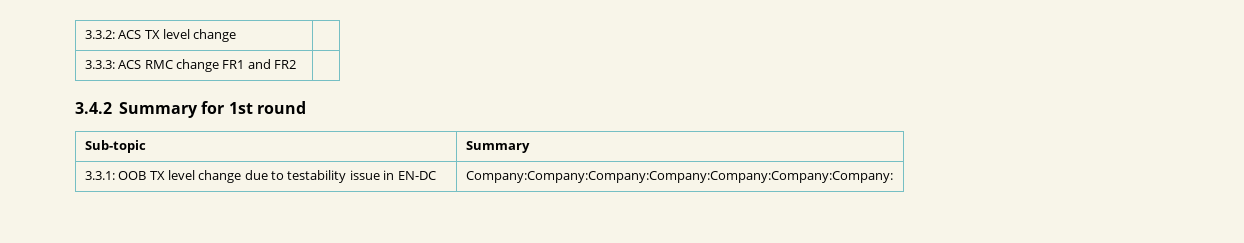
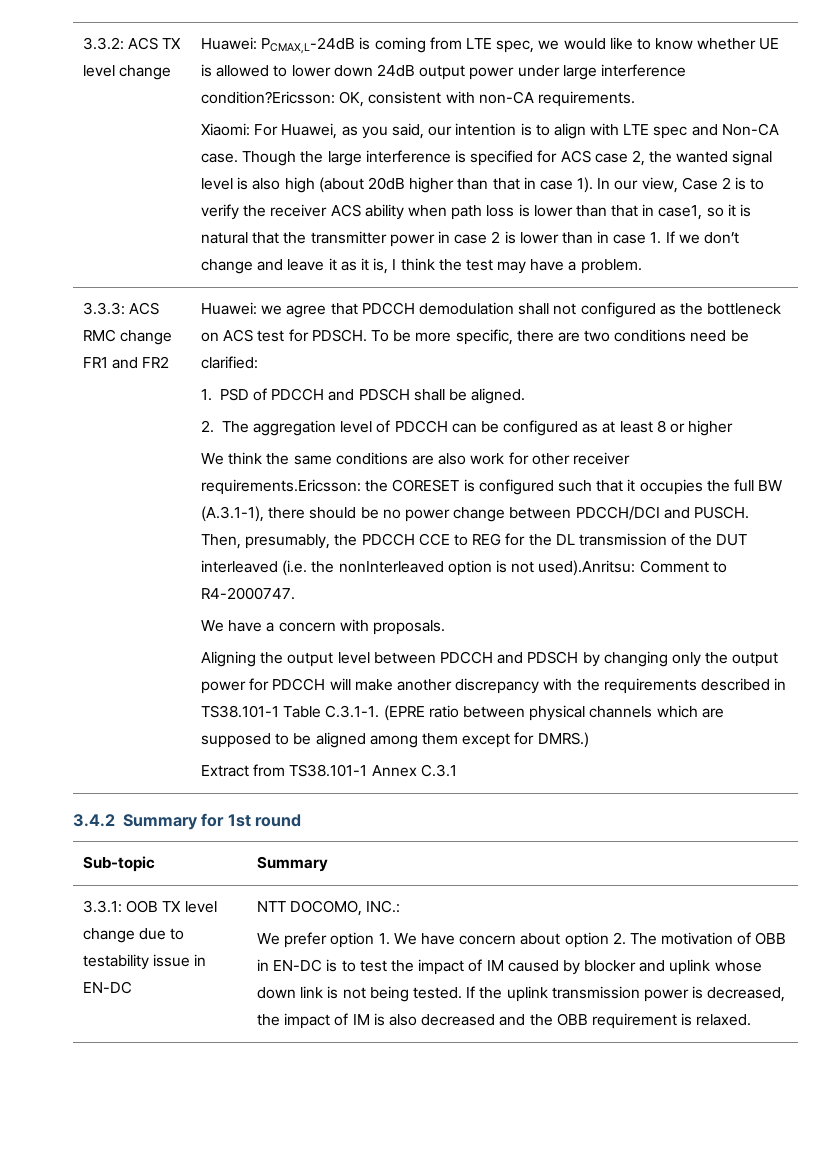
(237, 35) none -> [201,37,780,54] [201,64,686,80] [201,91,635,107] [201,123,779,139] [201,150,773,166] [201,177,765,193] [201,204,751,220] [201,231,739,247] [201,258,642,274] Huawei: PCMAX,L-24dB is coming from LTE spec, we would like to know whether UE is allowed to lower down 24dB output power under large interference condition?Ericsson: OK, consistent with non-CA requirements. // Xiaomi: For Huawei, as you said, our intention is to align with LTE spec and Non-CA case. Though the large interference is specified for ACS case 2, the wanted signal level is also high (about 20dB higher than that in case 1). In our view, Case 2 is to verify the receiver ACS ability when path loss is lower than that in case1, so it is natural that the transmitter power in case 2 is lower than in case 1. If we don’t change and leave it as it is, I think the test may have a problem.
(297, 64) none -> [201,302,782,318] [201,329,749,345] [201,356,259,369] [201,388,526,404] [201,420,734,436] [201,452,630,465] [201,479,783,495] [201,506,749,522] [201,533,748,549] [201,560,727,576] [201,587,296,600] [201,619,445,635] [201,651,779,667] [201,678,787,694] [201,705,724,721] [201,732,589,748] [201,764,457,777] Huawei: we agree that PDCCH demodulation shall not configured as the bottleneck on ACS test for PDSCH. To be more specific, there are two conditions need be clarified: // 1. PSD of PDCCH and PDSCH shall be aligned. // 2. The aggregation level of PDCCH can be configured as at least 8 or higher // We think the same conditions are also work for other receiver requirements.Ericsson: the CORESET is configured such that it occupies the full BW (A.3.1-1), there should be no power change between PDCCH/DCI and PUSCH. Then, presumably, the PDCCH CCE to REG for the DL transmission of the DUT interleaved (i.e. the nonInterleaved option is not used).Anritsu: Comment to R4-2000747. // We have a concern with proposals. // Aligning the output level between PDCCH and PDSCH by changing only the output power for PDCCH will make another discrepancy with the requirements described in TS38.101-1 Table C.3.1-1. (EPRE ratio between physical channels which are supposed to be aligned among them except for DMRS.) // Extract from TS38.101-1 Annex C.3.1
[465,171,893,183] Company:Company:Company:Company:Company:Company:Company: -> [257,900,401,916] [257,932,787,948] [257,959,762,975] [257,986,786,1002] [257,1013,752,1029] NTT DOCOMO, INC.: // We prefer option 1. We have concern about option 2. The motivation of OBB in EN-DC is to test the impact of IM caused by blocker and uplink whose down link is not being tested. If the uplink transmission power is decreased, the impact of IM is also decreased and the OBB requirement is relaxed.

